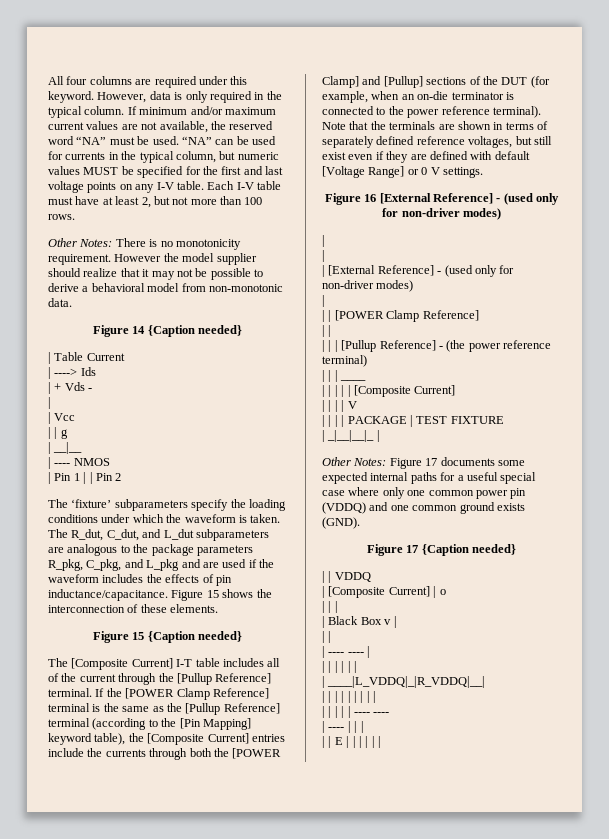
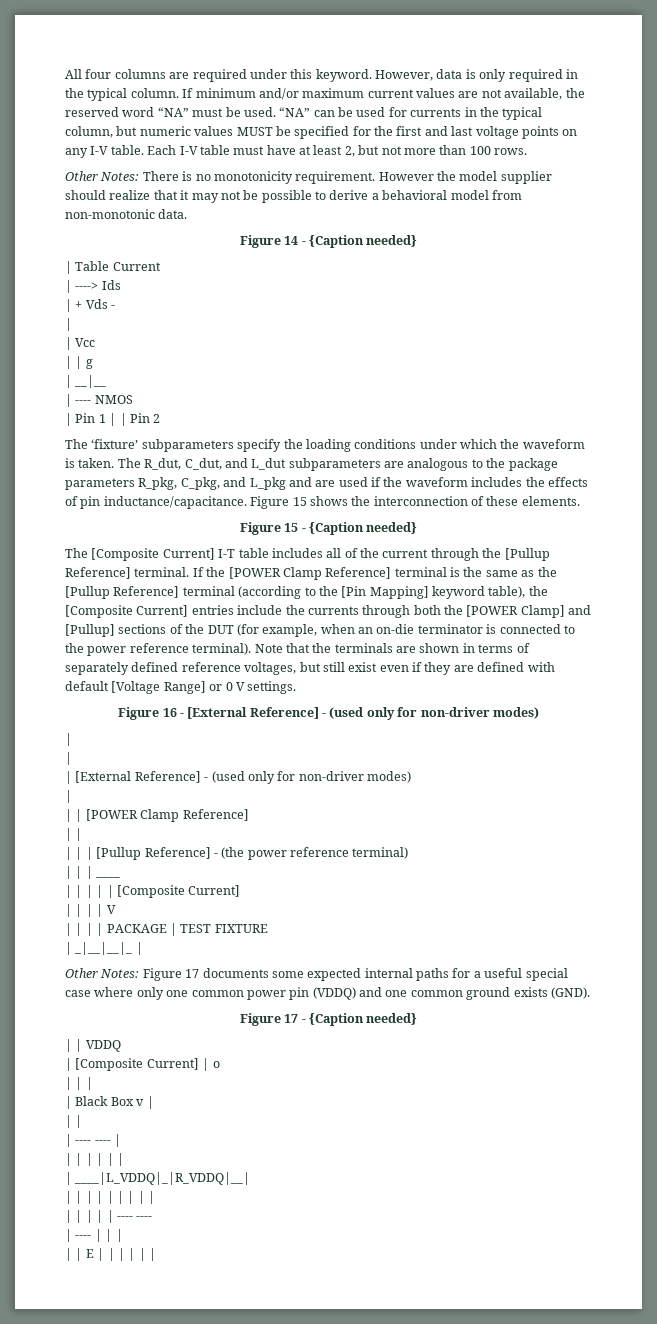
(146, 330) none -> [301,241,306,245] -
(145, 636) none -> [301,528,306,532] -
(377, 198) none -> [179,713,184,717] -
(419, 549) none -> [301,1019,306,1023] -

